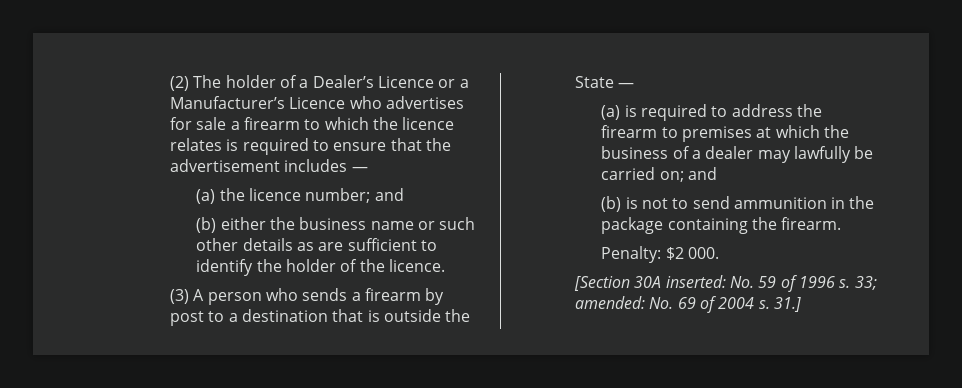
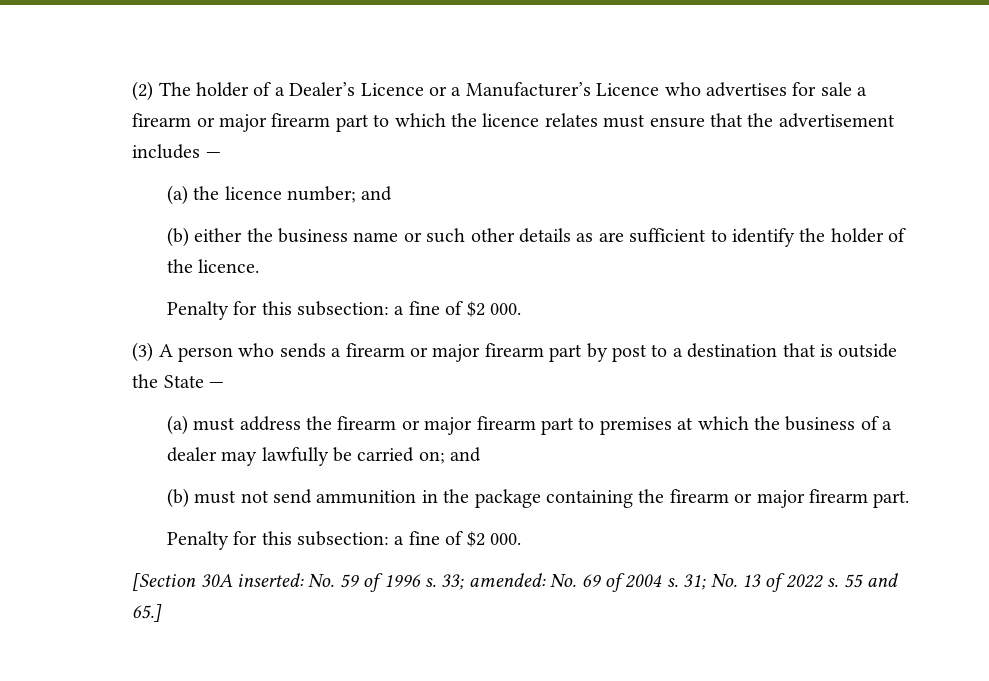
(301, 123) none -> [196,113,369,132] or major firearm part
[226,138,330,155] is required to -> [603,114,646,128] must
(445, 265) none -> [166,301,521,320] // Penalty for this subsection: a fine of $2 000.
(422, 294) none -> [409,343,583,362] or major firearm part
[624,104,822,121] [601,125,658,138] is required to address the firearm -> [193,416,574,435] must address the firearm or major firearm part
[625,197,689,209] is not to -> [194,490,269,504] must not
[781,217,842,230] [601,246,662,263] firearm. // Penalty: -> [669,489,910,508] [166,531,464,550] firearm or major firearm part. // Penalty for this subsection: a fine of
[774,297,802,312] 31.] -> [683,573,898,592] [132,604,163,622] 31; No. 13 of 2022 s. 55 and 65.]

